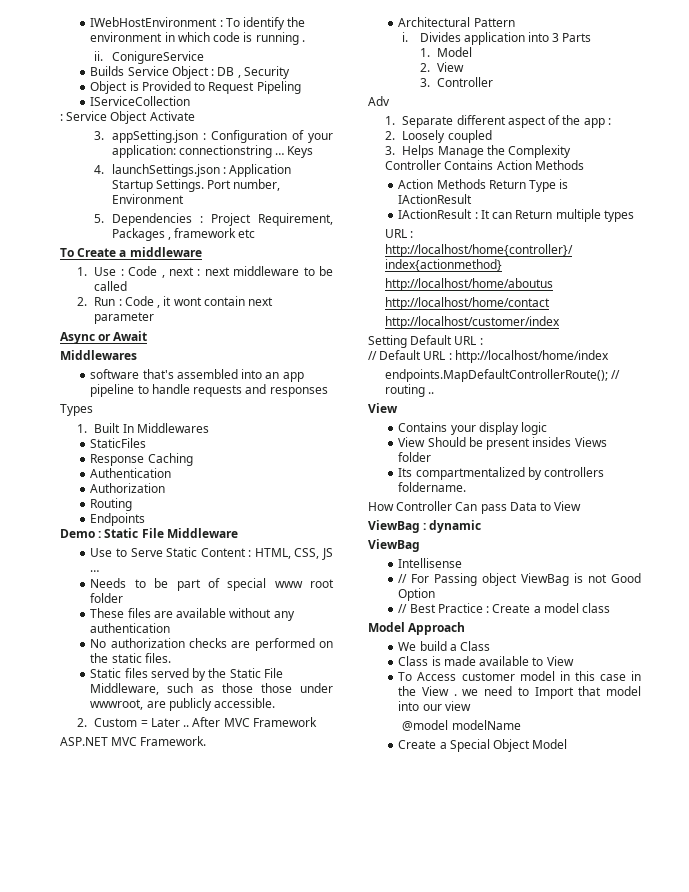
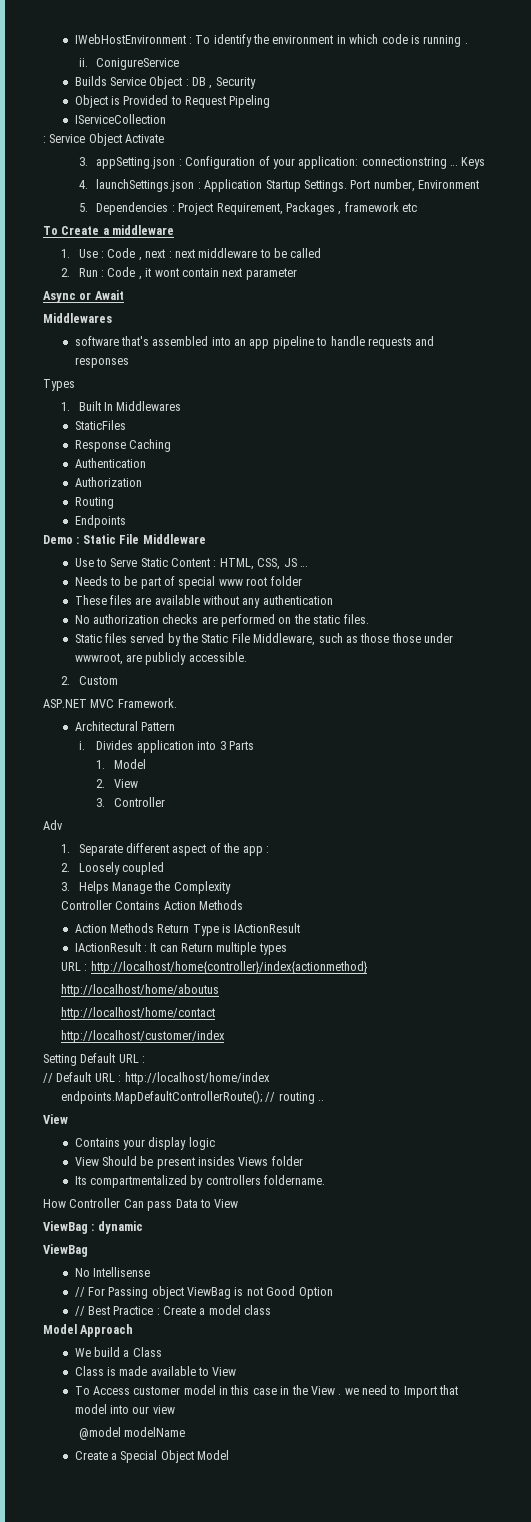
[140,717,317,727] = Later .. After MVC Framework -> (118, 680) none
(420, 545) none -> [74,1268,90,1277] No

